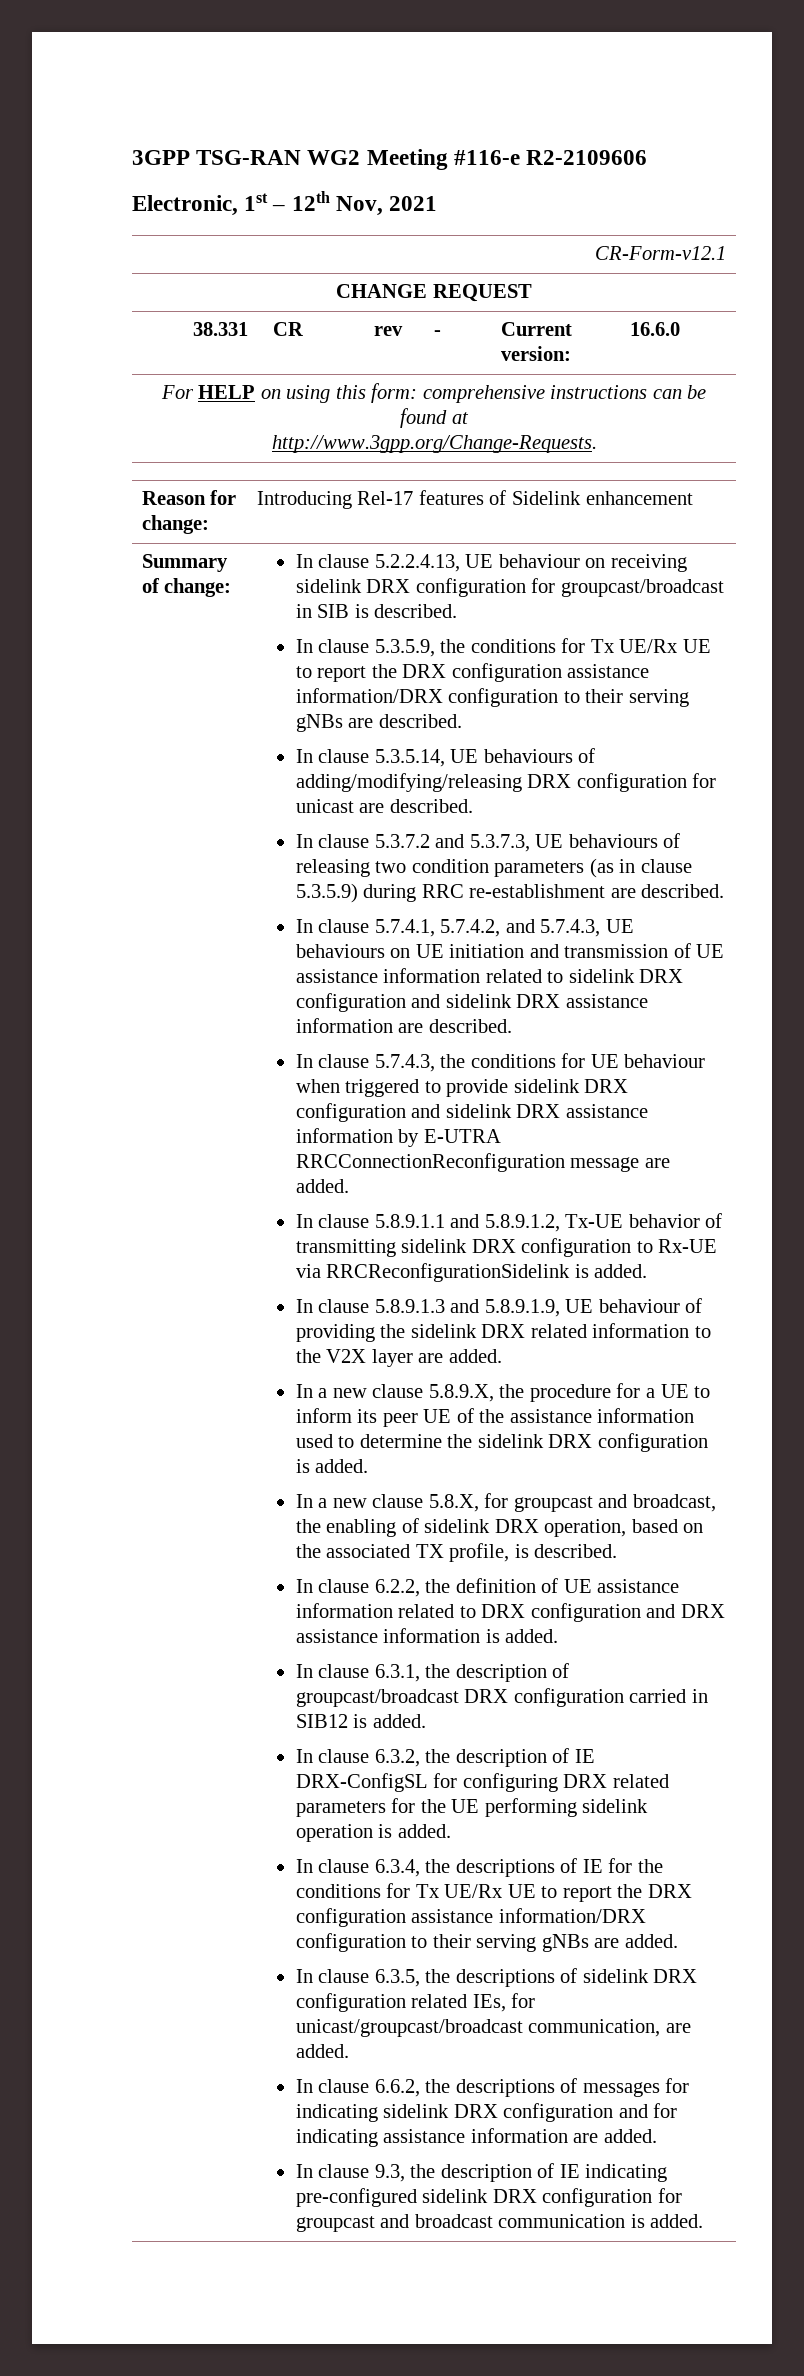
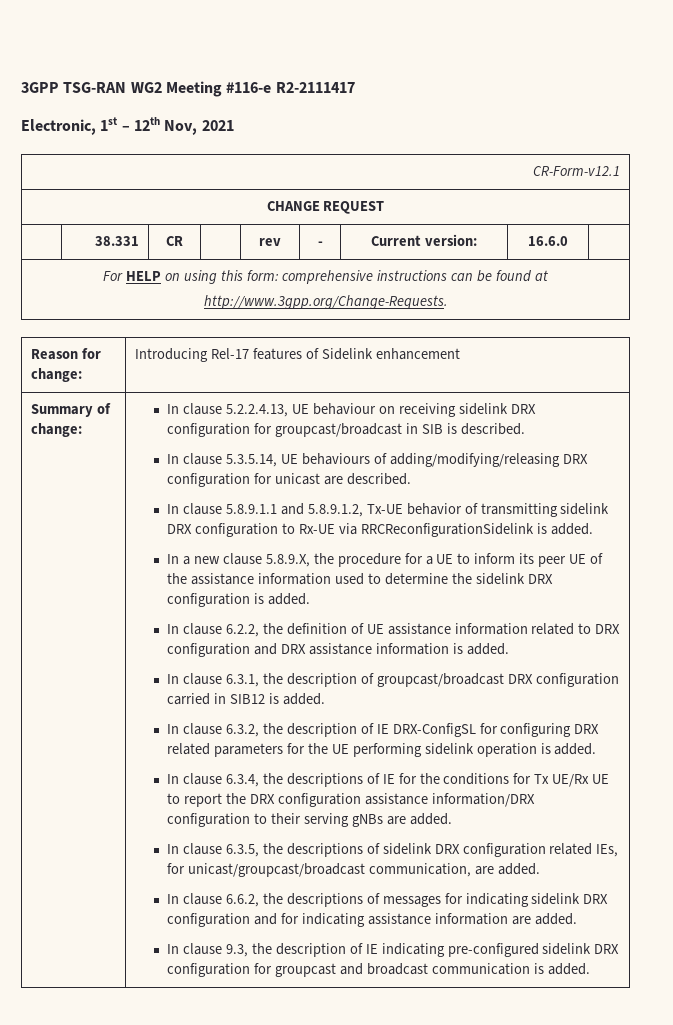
[526,150,648,165] R2-2109606 -> [275,82,355,93] R2-2111417
[295,638,711,657] [295,663,650,682] [295,688,689,707] [295,714,462,732] // In clause 5.3.5.9, the conditions for Tx UE/Rx UE to report the DRX configuration assistance information/DRX configuration to their serving gNBs are described. -> (525, 429) none
[295,833,681,852] [295,858,692,878] [295,883,725,903] [295,919,634,937] [295,943,725,958] [295,968,684,983] [295,993,648,1012] [295,1018,512,1033] [295,1053,706,1072] [295,1079,629,1097] [295,1103,648,1122] [295,1128,501,1147] [295,1153,670,1172] [295,1179,349,1193] // In clause 5.3.7.2 and 5.3.7.3, UE behaviours of releasing two condition parameters (as in clause 5.3.5.9) during RRC re-establishment are described. // In clause 5.7.4.1, 5.7.4.2, and 5.7.4.3, UE behaviours on UE initiation and transmission of UE assistance information related to sidelink DRX configuration and sidelink DRX assistance information are described. // In clause 5.7.4.3, the conditions for UE behaviour when triggered to provide sidelink DRX configuration and sidelink DRX assistance information by E-UTRA RRCConnectionReconfiguration message are added. -> (411, 479) none
[295,1298,703,1317] [295,1323,711,1342] [295,1349,502,1367] // In clause 5.8.9.1.3 and 5.8.9.1.9, UE behaviour of providing the sidelink DRX related information to the V2X layer are added. -> (593, 529) none
[295,1493,716,1512] [295,1518,704,1537] [295,1543,618,1562] // In a new clause 5.8.X, for groupcast and broadcast, the enabling of sidelink DRX operation, based on the associated TX profile, is described. -> (311, 599) none

